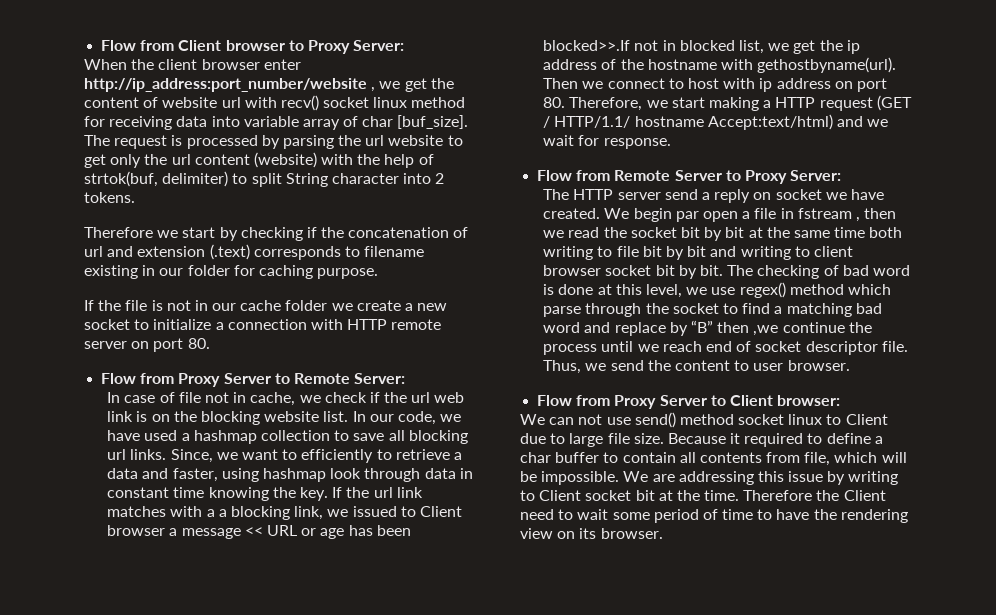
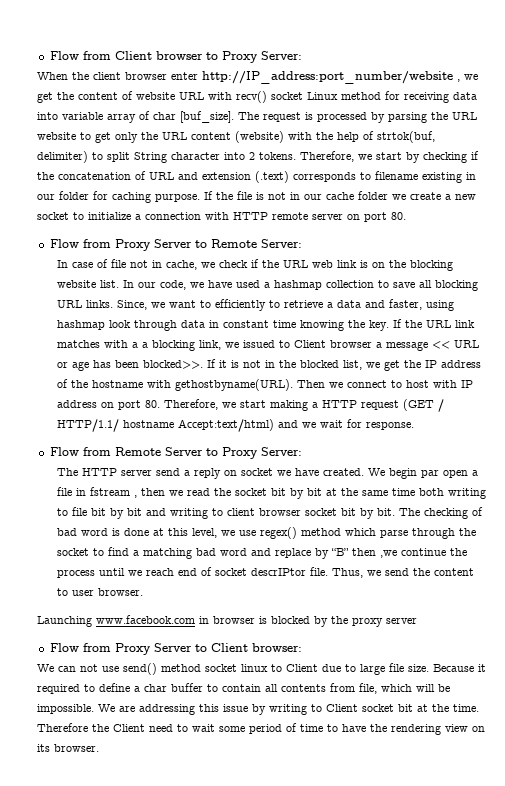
[84,78,367,92] http://ip_address:port_number/website -> [202,71,453,84] http://IP_address:port_number/website
[221,97,241,108] url -> [179,92,204,100] URL
[373,97,408,108] linux -> [307,92,338,100] Linux
[365,135,385,146] url -> [452,112,477,120] URL
[171,154,191,165] url -> [162,132,187,140] URL
[84,227,153,238] // Therefore -> [300,151,354,162] Therefore,
[84,246,103,257] url -> [149,172,174,180] URL
(379, 273) // -> (200, 198) none
[411,392,431,403] url -> [283,260,309,268] URL
[107,449,127,460] url -> [57,300,83,308] URL
[373,487,393,498] url -> [426,320,452,328] URL
[543,40,676,51] blocked>>.If not in -> [143,359,297,369] blocked>>. If it is not in the
[846,40,860,54] ip -> [425,360,438,368] IP
[757,57,897,73] gethostbyname(url). -> [175,379,294,391] gethostbyname(URL).
[759,78,773,92] ip -> [461,380,474,388] IP
[805,341,878,355] descriptor -> [251,568,307,576] descrIPtor
(850, 365) none -> [37,615,417,627] // Launching www.facebook.com in browser is blocked by the proxy server

